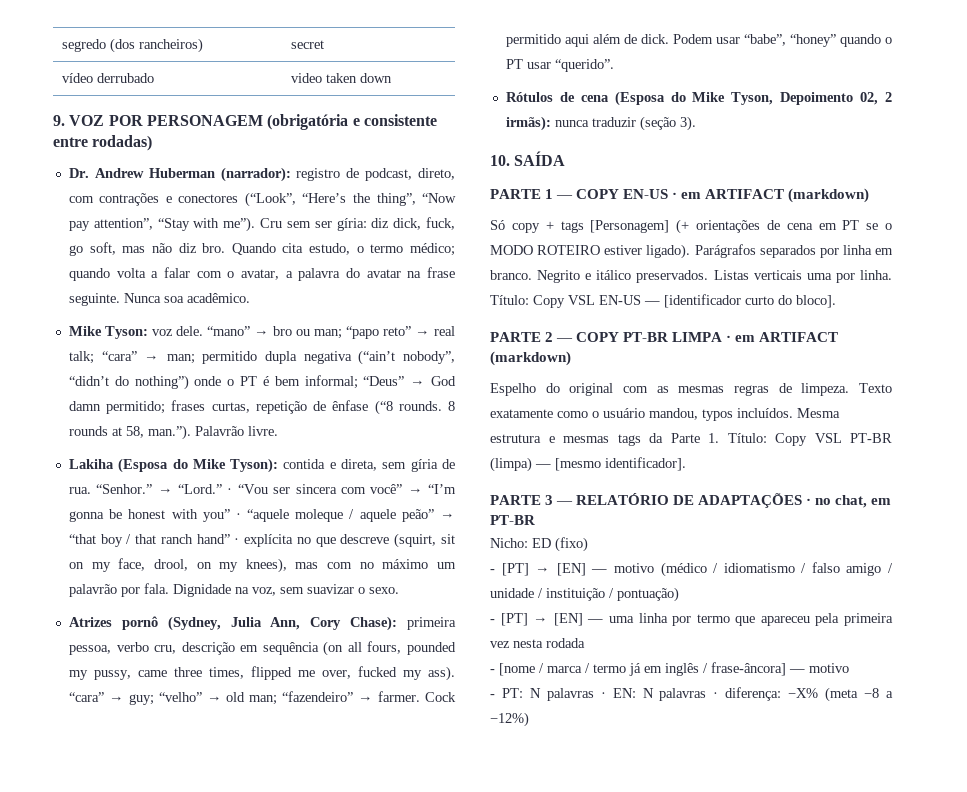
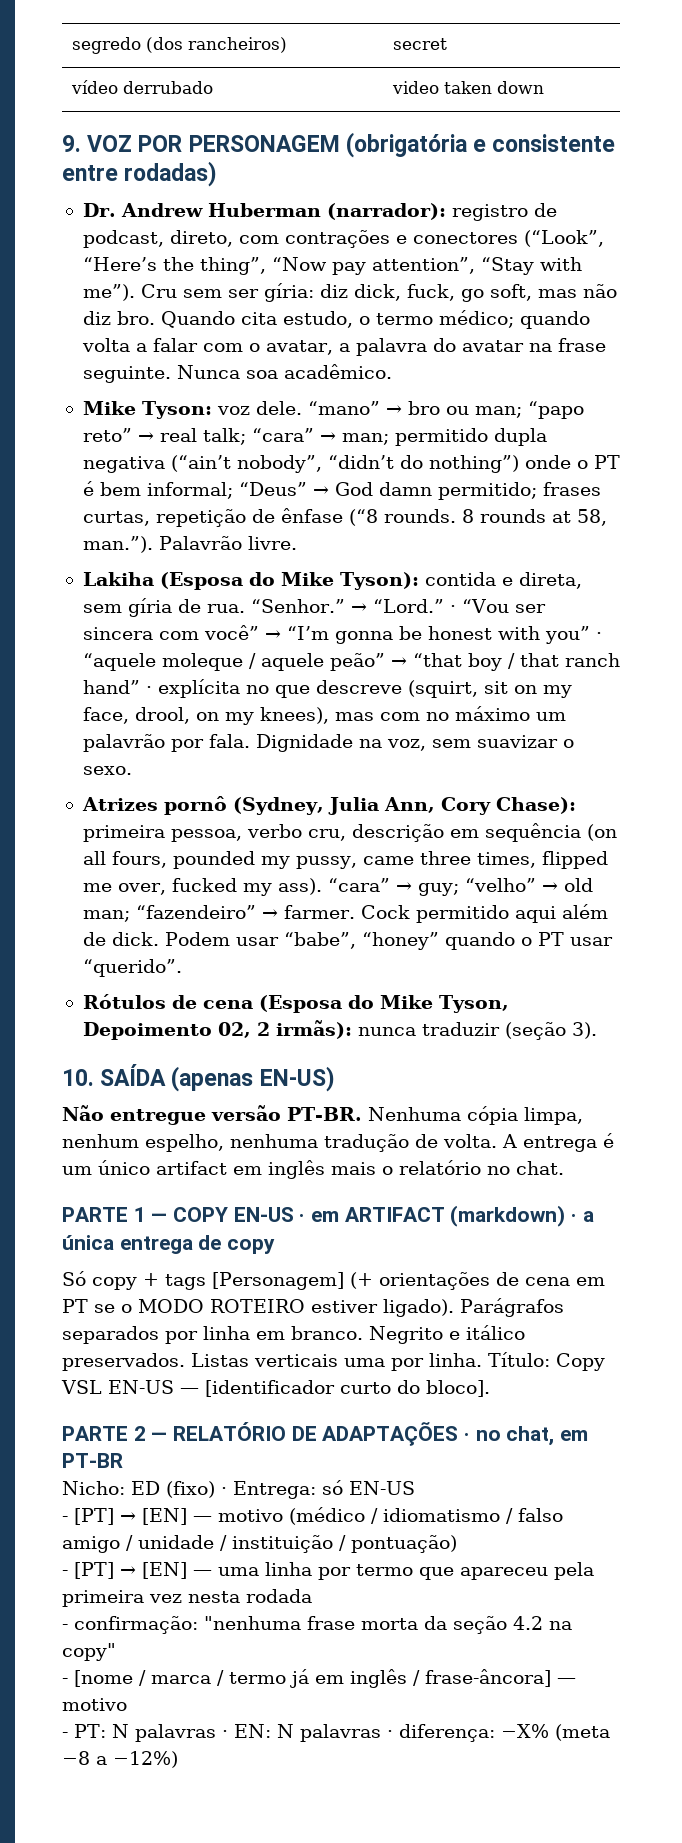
(566, 158) none -> [171,1066,335,1092] [62,1105,583,1125] [62,1133,614,1152] [62,1160,564,1179] (apenas EN-US) // Não entregue versão PT-BR. Nenhuma cópia limpa, nenhum espelho, nenhuma tradução de volta. A entrega é um único artifact em inglês mais o relatório no chat.
(870, 195) none -> [571,1211,594,1222] [62,1235,276,1254] · a única entrega de copy
[576,332,839,342] [490,351,571,366] [490,383,892,396] [490,408,840,421] [490,433,892,446] [490,457,686,472] [490,495,574,505] COPY PT-BR LIMPA · em ARTIFACT (markdown) // Espelho do original com as mesmas regras de limpeza. Texto exatamente como o usuário mandou, typos incluídos. Mesma estrutura e mesmas tags da Parte 1. Título: Copy VSL PT-BR (limpa) — [mesmo identificador]. // PARTE 3 — -> (168, 1436) none
(588, 544) none -> [221,1480,415,1499] · Entrega: só EN-US
(585, 643) none -> [62,1616,572,1634] [62,1643,116,1661] // - confirmação: "nenhuma frase morta da seção 4.2 na copy"

